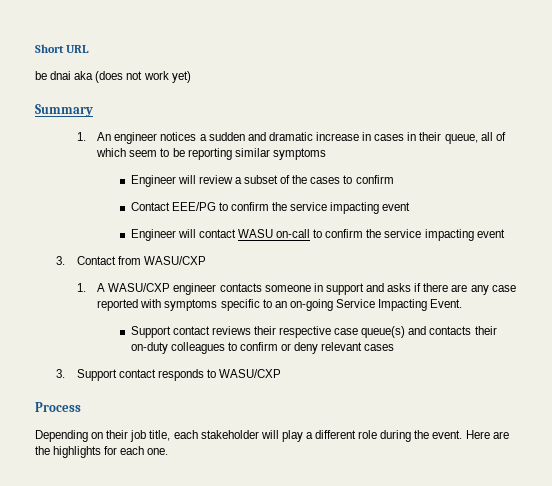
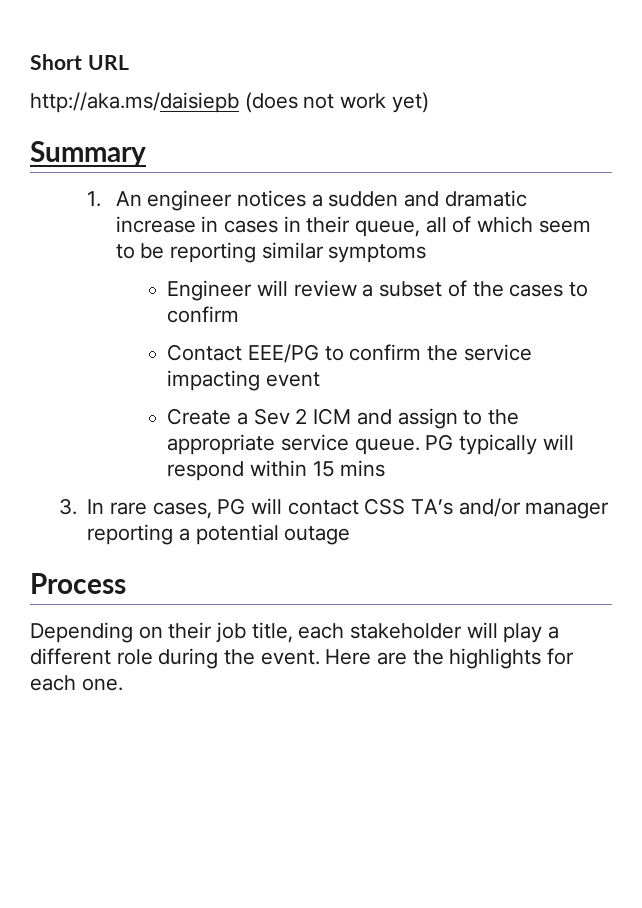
[35,71,94,80] be dnai aka -> [30,92,239,113] http://aka.ms/daisiepb
[130,229,505,241] [55,256,206,265] [76,283,516,295] [97,299,463,311] [130,326,497,338] [130,342,395,354] [55,369,281,381] Engineer will contact WASU on-call to confirm the service impacting event // 3. Contact from WASU/CXP // 1. A WASU/CXP engineer contacts someone in support and asks if there are any case reported with symptoms specific to an on-going Service Impacting Event. // Support contact reviews their respective case queue(s) and contacts their on-duty colleagues to confirm or deny relevant cases // 3. Support contact responds to WASU/CXP -> [167,408,519,429] [167,434,574,455] [167,460,386,481] [58,498,610,519] [87,524,351,545] Create a Sev 2 ICM and assign to the appropriate service queue. PG typically will respond within 15 mins // 3. In rare cases, PG will contact CSS TA’s and/or manager reporting a potential outage

